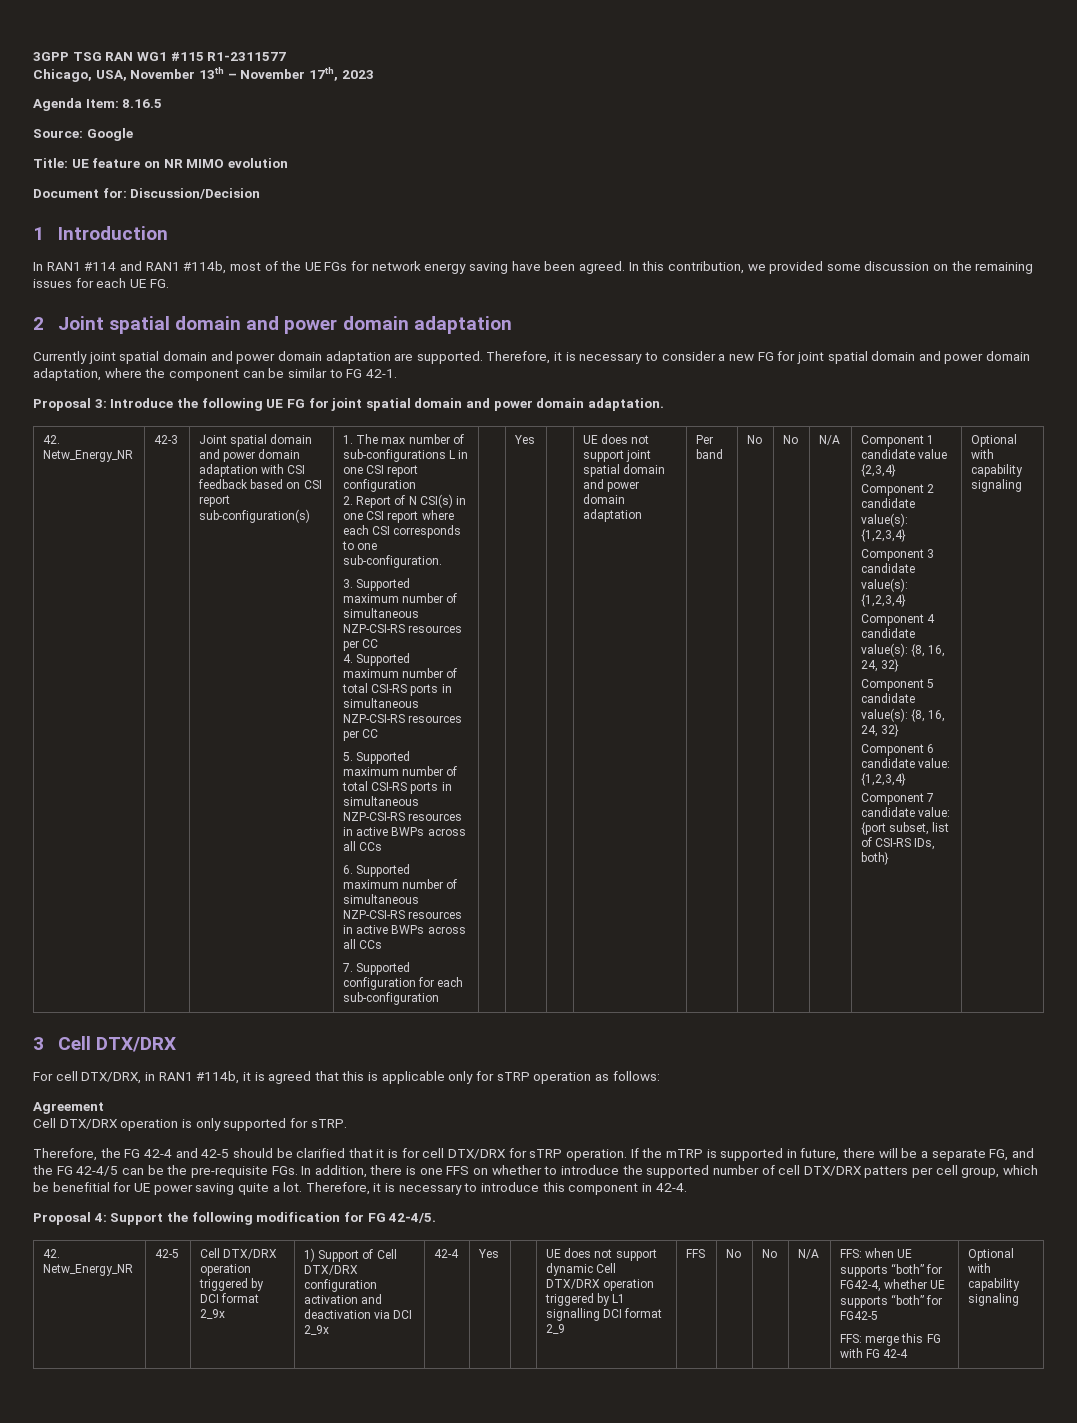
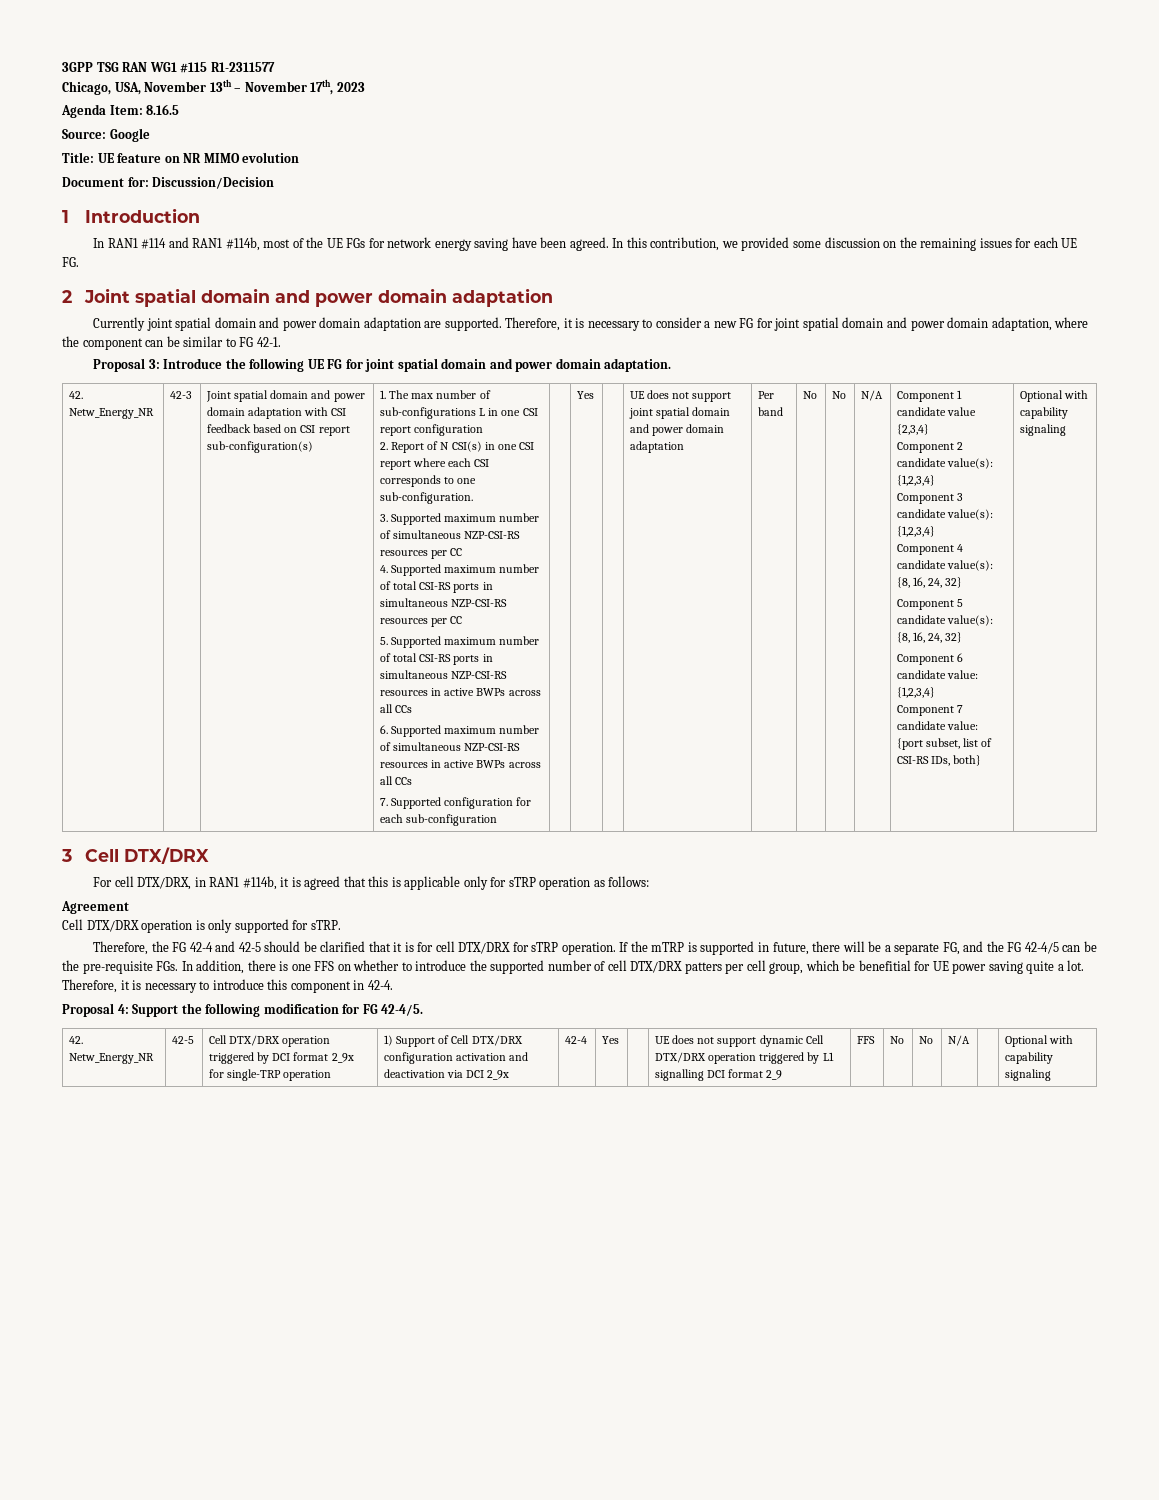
(226, 1314) none -> [209,1069,332,1081] for single-TRP operation
[840,1248,913,1258] [840,1263,943,1277] [840,1279,946,1292] [840,1294,943,1308] [840,1311,879,1320] [840,1333,941,1346] [840,1348,909,1358] FFS: when UE supports “both” for FG42-4, whether UE supports “both” for FG42-5 // FFS: merge this FG with FG 42-4 -> (971, 1040) none

